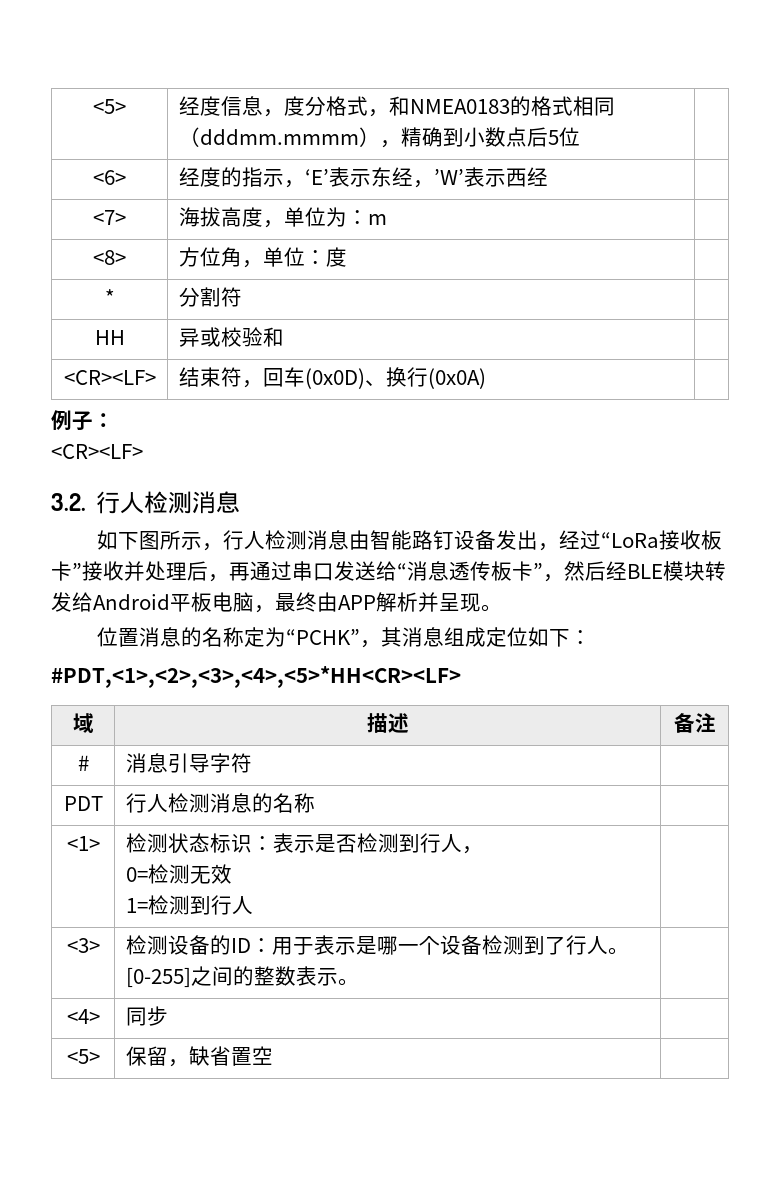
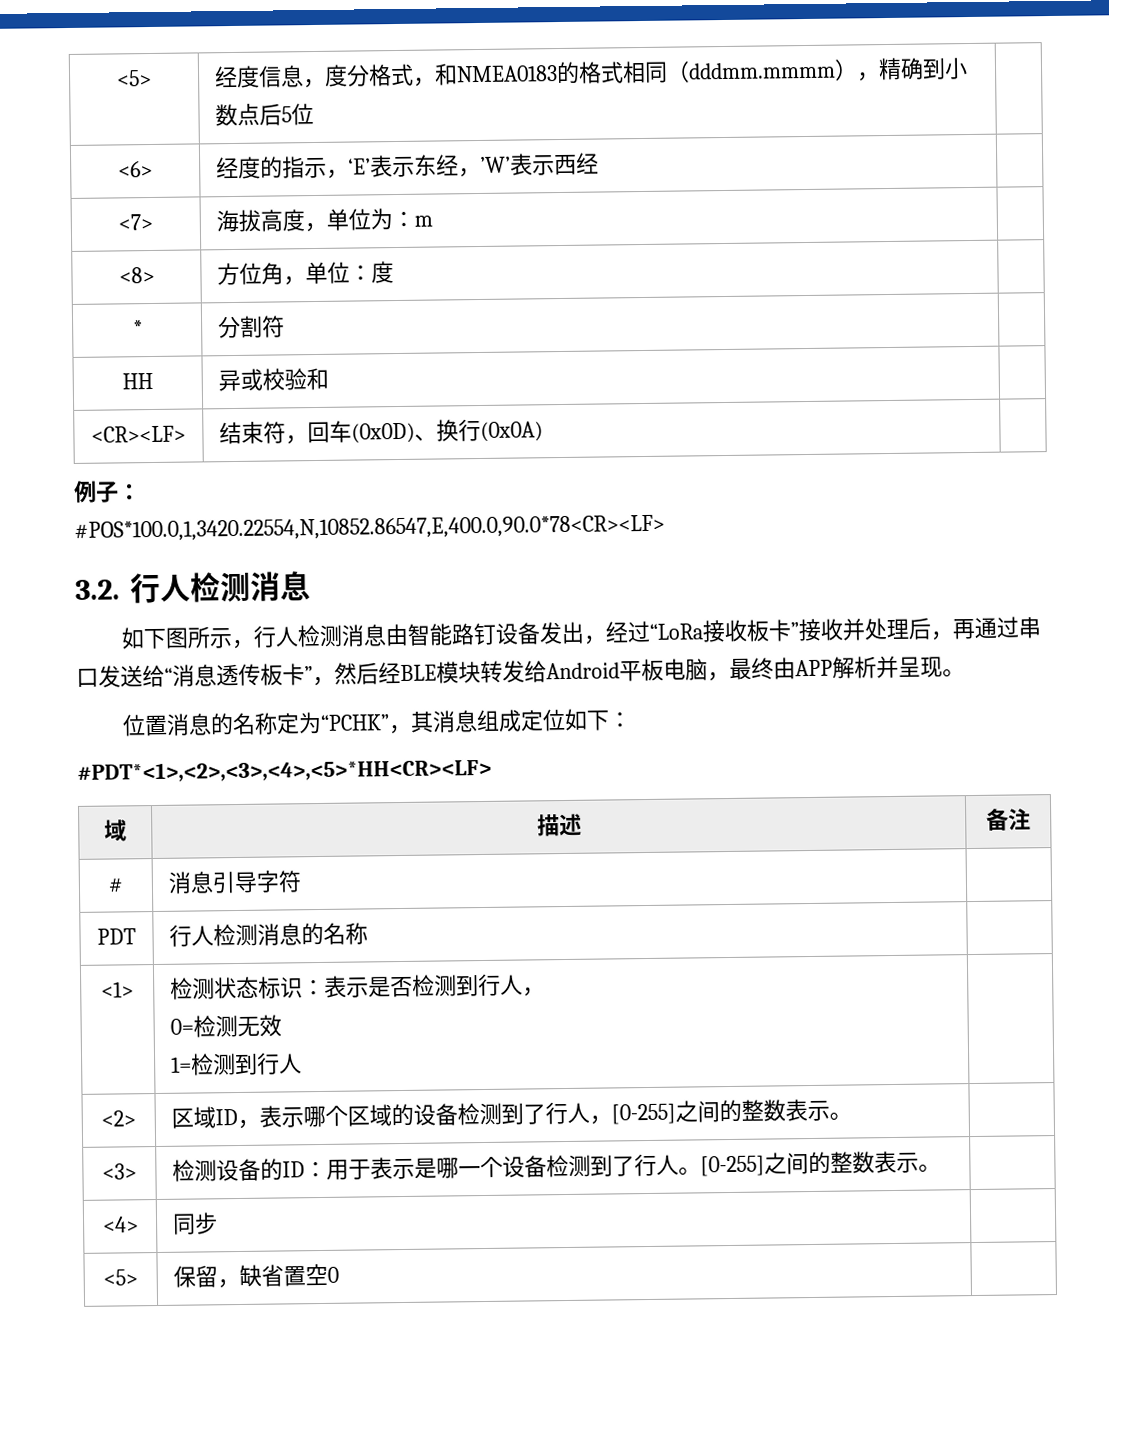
[51,444,143,459] <CR><LF> -> [74,514,665,542] #POS*100.0,1,3420.22554,N,10852.86547,E,400.0,90.0*78<CR><LF>
[51,666,461,688] #PDT,<1>,<2>,<3>,<4>,<5>*HH<CR><LF> -> [77,758,492,783] #PDT*<1>,<2>,<3>,<4>,<5>*HH<CR><LF>
(253, 905) none -> [101,1110,136,1127] [171,1099,853,1130] // <2> | 区域ID，表示哪个区域的设备检测到了行人，[0-255]之间的整数表示。 |
(273, 1055) none -> [327,1266,340,1283] 0

